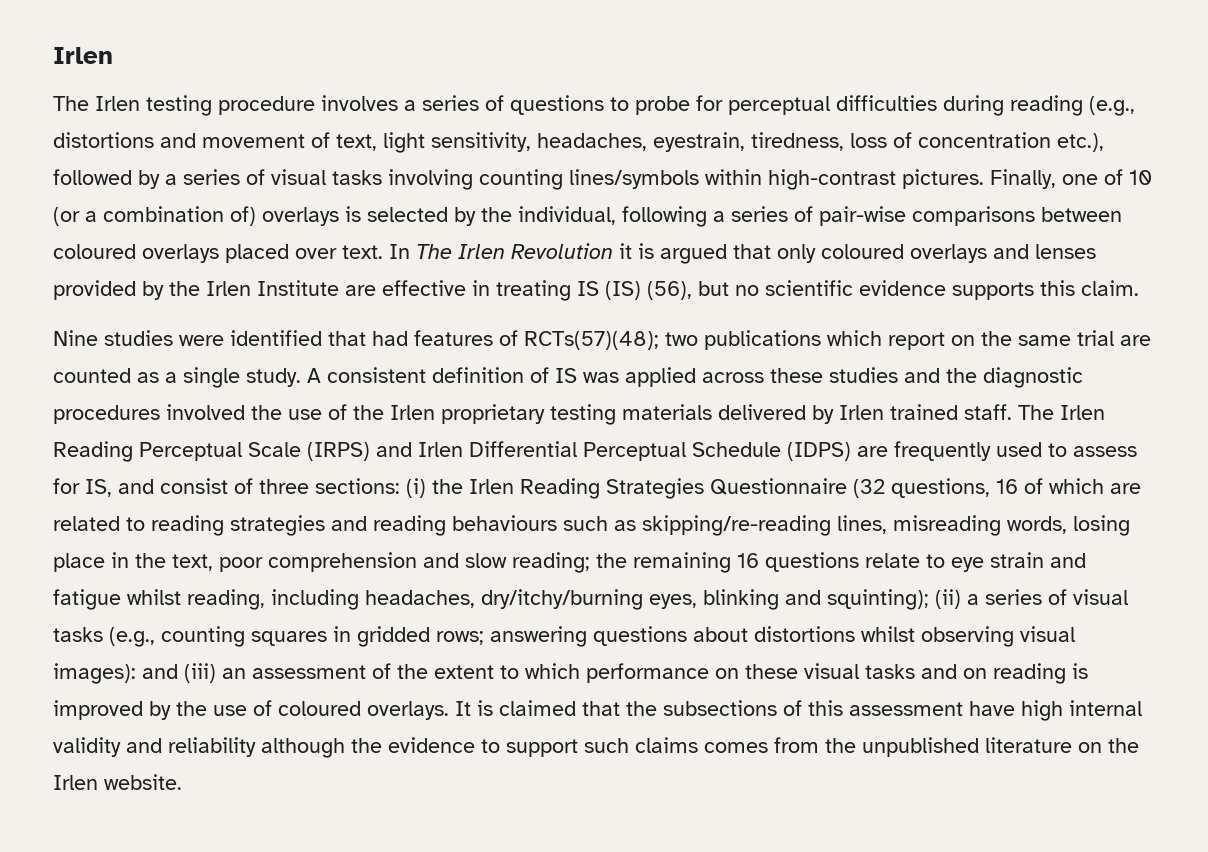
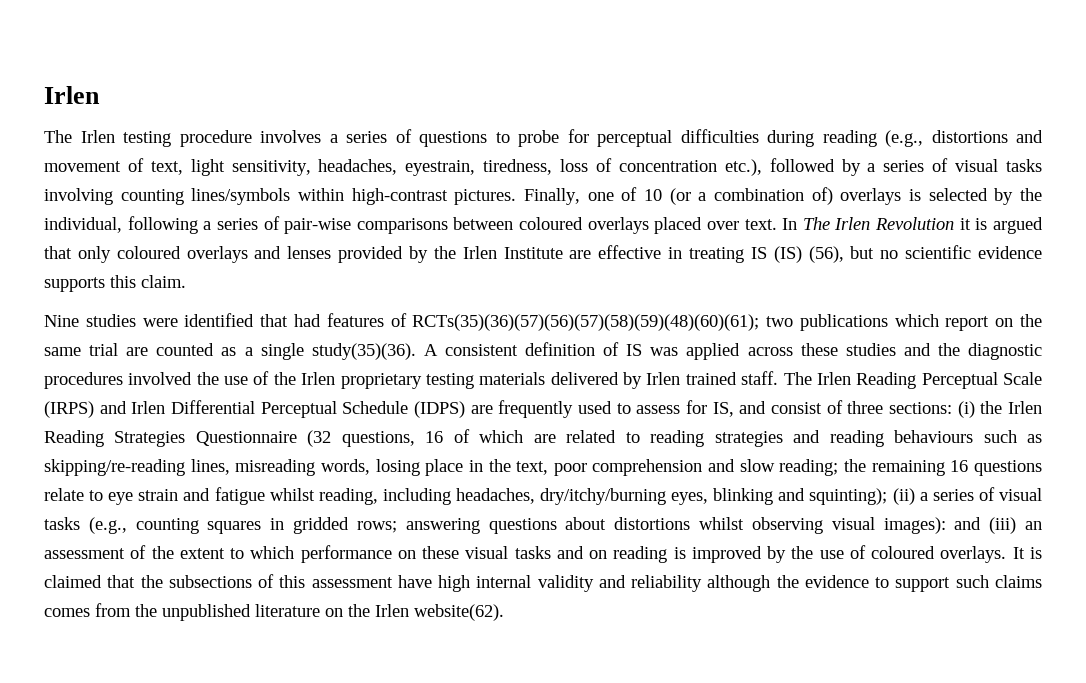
[524,331,659,350] RCTs(57)(48); -> [412,314,760,331] RCTs(35)(36)(57)(56)(57)(58)(59)(48)(60)(61);
[246,368,301,387] study. -> [311,343,416,360] study(35)(36).
[104,774,182,790] website. -> [414,604,504,621] website(62).

